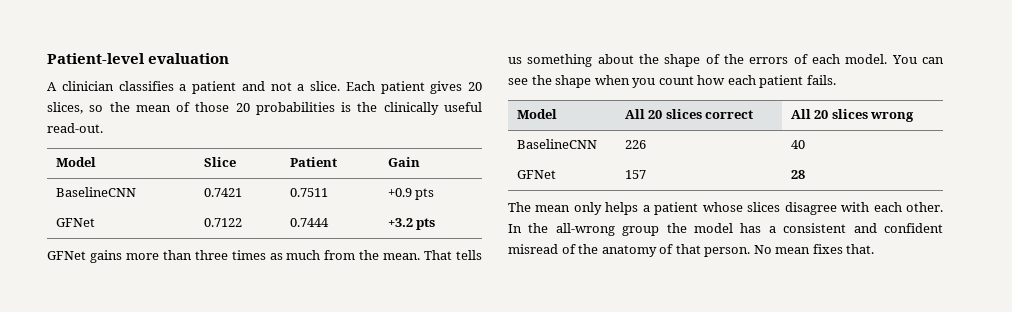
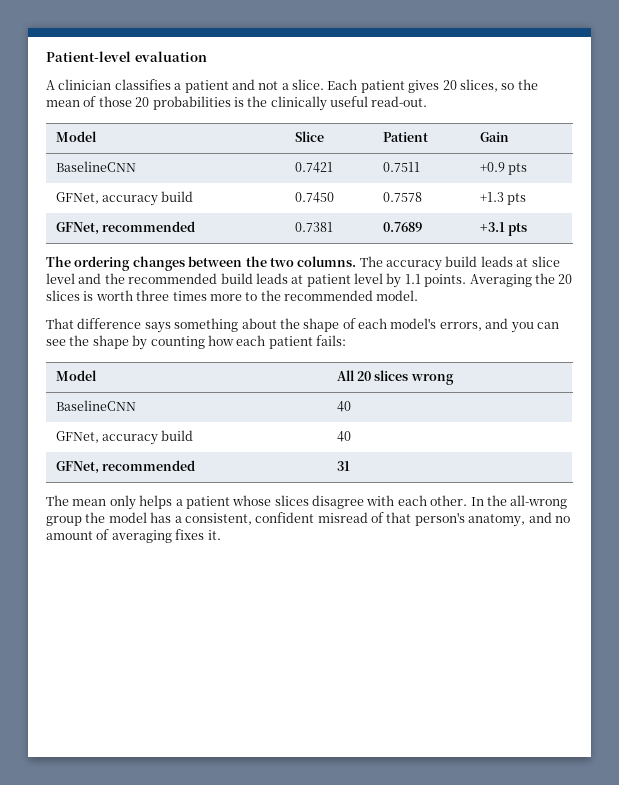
[55,218,95,227] [203,218,242,227] [289,218,329,227] [387,218,436,230] [47,250,483,263] [508,57,522,64] GFNet | 0.7122 | 0.7444 | +3.2 pts // GFNet gains more than three times as much from the mean. That tells us -> [55,191,194,206] [294,192,334,203] [382,192,422,202] [479,192,526,205] [55,221,195,235] [294,222,333,232] [382,222,422,232] [479,222,527,236] [46,256,560,271] [46,273,573,288] [46,290,419,301] [46,318,171,333] GFNet, accuracy build | 0.7450 | 0.7578 | +1.3 pts // GFNet, recommended | 0.7381 | 0.7689 | +3.1 pts // The ordering changes between the two columns. The accuracy build leads at slice level and the recommended build leads at patient level by 1.1 points. Averaging the 20 slices is worth three times more to the recommended model. // That difference says
[724,54,917,64] the errors of each model. You -> [358,318,534,333] each model's errors, and you
[594,75,694,88] when you count -> [132,335,205,350] by counting
[806,75,836,85] [516,109,557,119] [624,109,754,119] fails. // Model | All 20 slices correct -> [316,335,346,346] [55,370,97,381] fails: // Model
[624,140,646,149] [790,140,805,149] [516,170,556,179] [624,170,646,179] [790,170,805,179] 226 | 40 // GFNet | 157 | 28 -> [336,401,351,412] [55,430,194,445] [336,431,351,442] [55,460,195,474] [336,461,350,471] 40 // GFNet, accuracy build | 40 // GFNet, recommended | 31
[783,223,877,233] consistent and -> [184,513,252,525] consistent,
[578,244,875,257] the anatomy of that person. No mean fixes that. -> [386,512,570,527] [46,529,221,543] that person's anatomy, and no amount of averaging fixes it.

